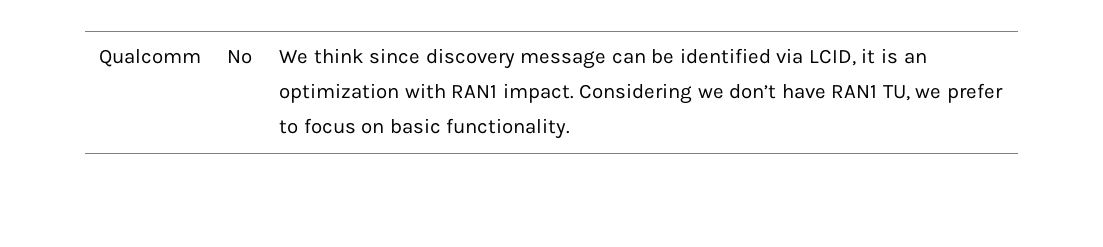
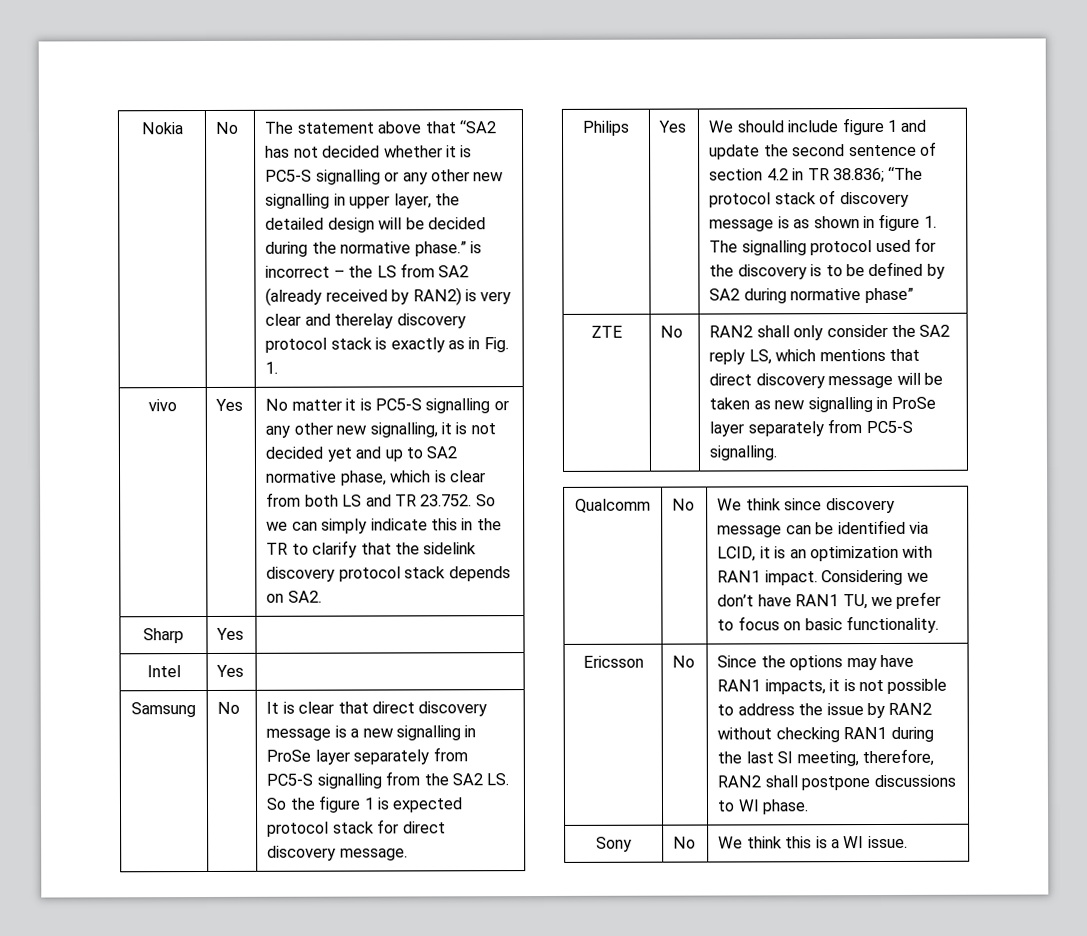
(99, 58) none -> [140,122,184,135] [215,121,240,134] [264,120,497,134] [265,145,473,158] [265,169,505,185] [265,193,460,209] [265,217,486,233] [265,241,482,257] [265,263,470,278] [265,287,512,306] [265,313,466,329] [265,337,509,353] [265,361,279,374] [148,399,177,412] [215,398,244,411] [265,398,509,414] [265,422,496,438] [265,446,458,462] [266,470,486,486] [266,492,496,507] [266,518,502,534] [266,540,477,558] [266,566,511,582] [266,590,322,603] [143,628,184,644] [216,627,245,640] [146,665,181,678] [216,664,245,677] [131,702,196,718] [217,701,241,714] [266,701,488,717] [266,725,477,741] [266,747,468,765] [266,771,510,789] [266,795,464,813] [267,819,446,837] [267,845,408,861] [582,120,630,136] [658,120,688,133] [708,117,928,136] [709,141,937,160] [709,166,924,183] [709,190,909,208] [709,213,937,232] [709,237,936,256] [709,261,945,280] [709,287,914,304] [590,325,623,338] [660,325,684,338] [709,324,951,341] [709,348,920,365] [709,372,943,389] [709,396,937,413] [709,419,913,437] [709,445,778,461] Nokia | No | The statement above that “SA2 has not decided whether it is PC5-S signalling or any other new signalling in upper layer, the detailed design will be decided during the normative phase.” is incorrect – the LS from SA2 (already received by RAN2) is very clear and therelay discovery protocol stack is exactly as in Fig. 1. // vivo | Yes | No matter it is PC5-S signalling or any other new signalling, it is not decided yet and up to SA2 normative phase, which is clear from both LS and TR 23.752. So we can simply indicate this in the TR to clarify that the sidelink discovery protocol stack depends on SA2. // Sharp | Yes | // Intel | Yes | // Samsung | No | It is clear that direct discovery message is a new signalling in ProSe layer separately from PC5-S signalling from the SA2 LS. So the figure 1 is expected protocol stack for direct discovery message. // Philips | Yes | We should include figure 1 and update the second sentence of section 4.2 in TR 38.836; “The protocol stack of discovery message is as shown in figure 1. The signalling protocol used for the discovery is to be defined by SA2 during normative phase” // ZTE | No | RAN2 shall only consider the SA2 reply LS, which mentions that direct discovery message will be taken as new signalling in ProSe layer separately from PC5-S signalling. //
(571, 128) none -> [582,655,644,668] [672,655,696,668] [717,654,914,671] [717,678,948,695] [717,702,933,719] [717,726,934,743] [717,748,934,767] [717,774,956,791] [717,799,810,815] [596,836,632,852] [673,836,697,849] [718,835,908,849] // Ericsson | No | Since the options may have RAN1 impacts, it is not possible to address the issue by RAN2 without checking RAN1 during the last SI meeting, therefore, RAN2 shall postpone discussions to WI phase. // Sony | No | We think this is a WI issue.

